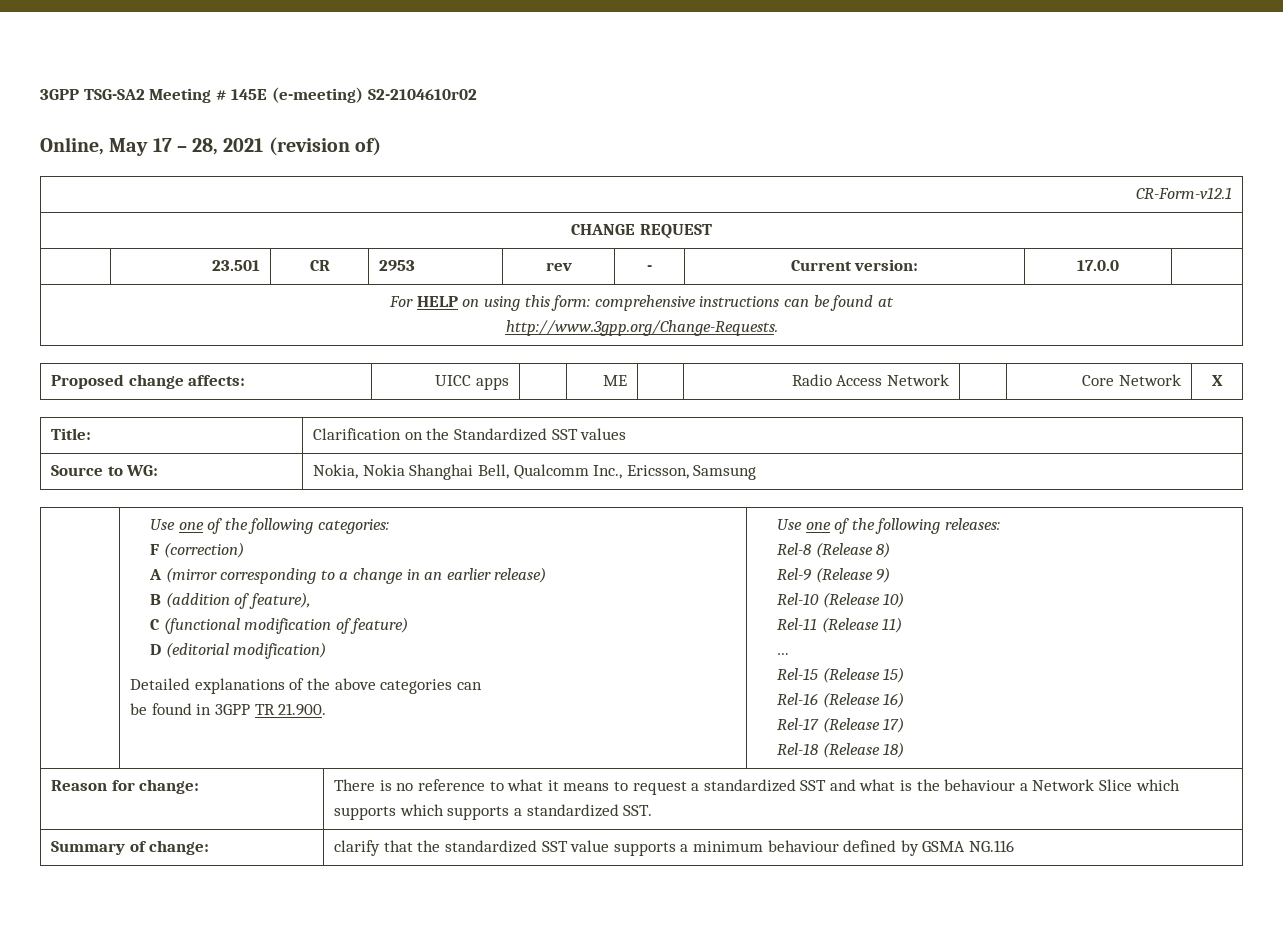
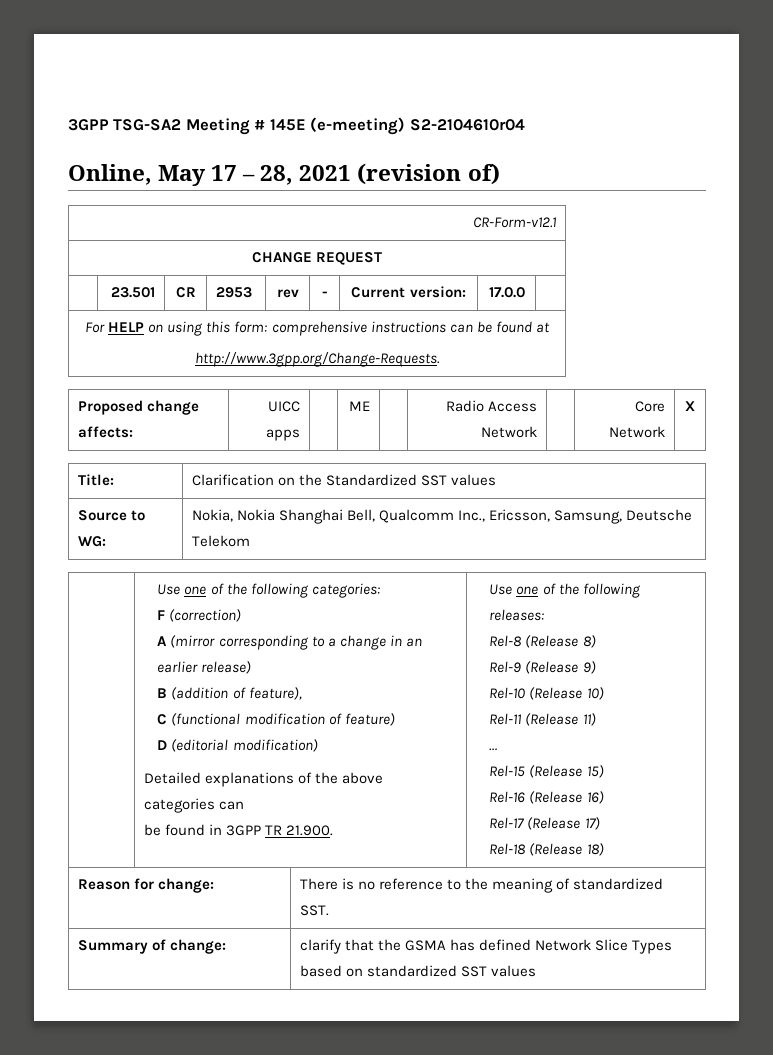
[367,89,477,100] S2-2104610r02 -> [409,119,525,131] S2-2104610r04
[693,465,757,480] Samsung -> [554,509,693,524] [191,535,250,547] Samsung, Deutsche Telekom
[507,779,1180,795] [334,804,522,820] what it means to request a standardized SST and what is the behaviour a Network Slice which supports which supports a -> [465,878,571,893] the meaning of
[444,840,1014,856] standardized SST value supports a minimum behaviour defined by GSMA NG.116 -> [405,939,673,954] [299,965,537,977] GSMA has defined Network Slice Types based on standardized SST values

